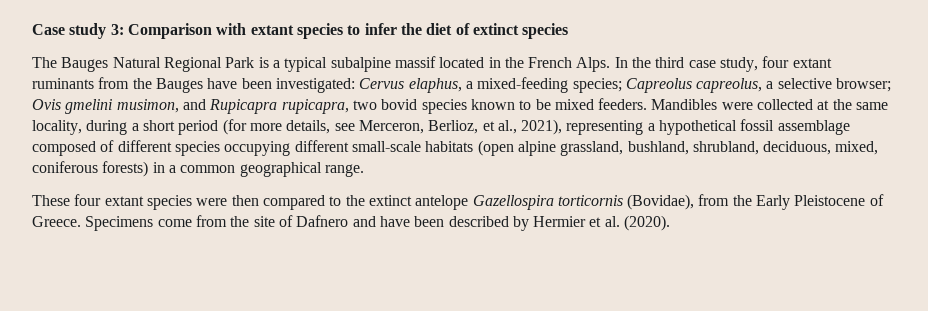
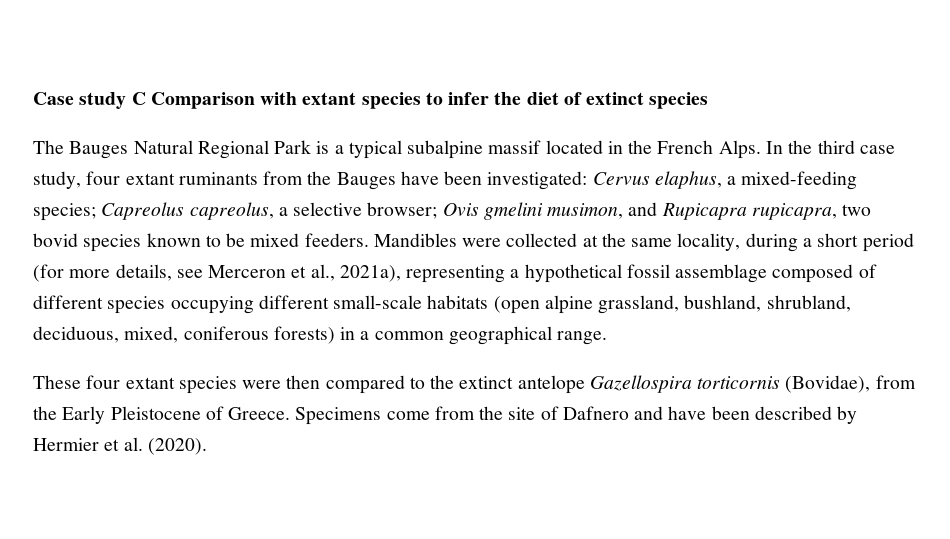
[110,24,124,35] 3: -> [131,92,146,105] C
[358,120,479,134] Merceron, Berlioz, -> [208,265,287,278] Merceron
[521,119,563,135] 2021), -> [339,265,401,282] 2021a),

